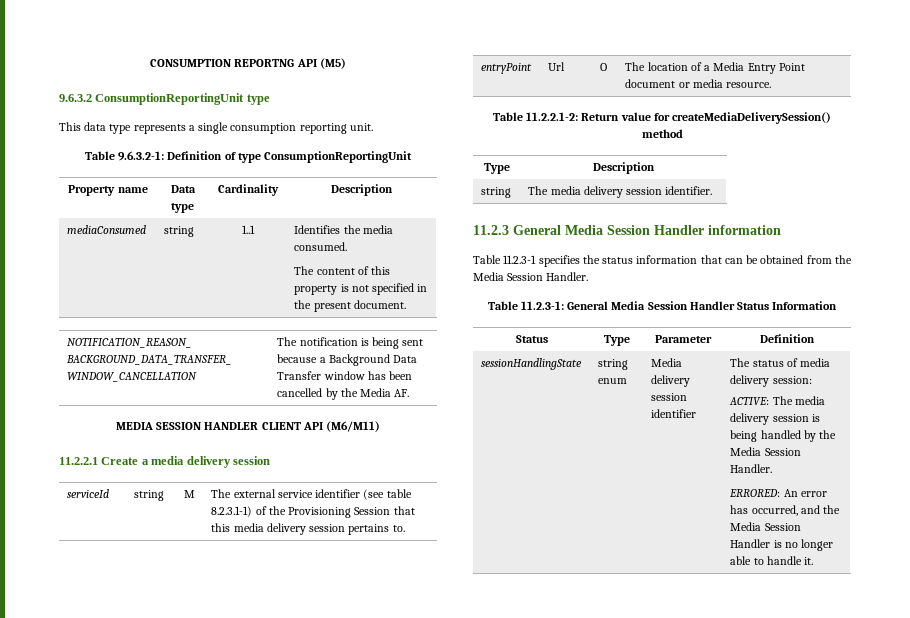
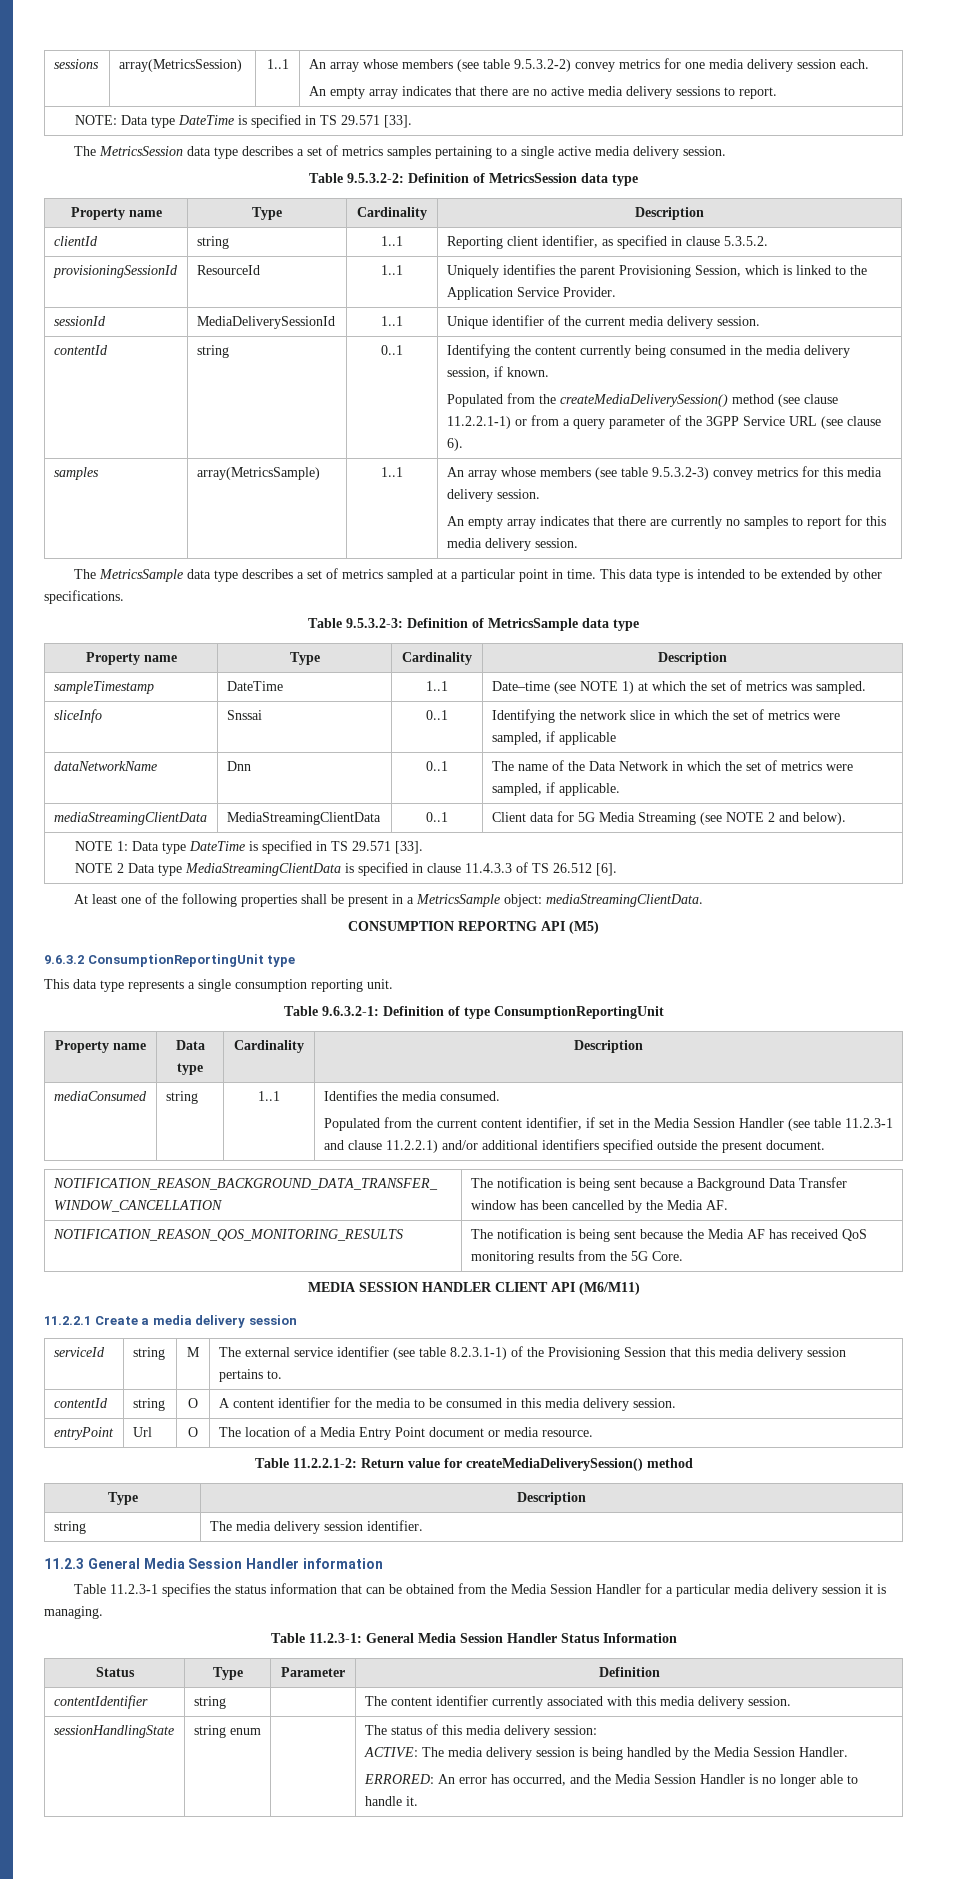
(150, 63) none -> [53,59,99,69] [118,59,242,72] [266,59,289,69] [308,58,869,72] [308,86,777,99] [74,114,412,128] [74,145,727,159] [309,173,638,186] [70,207,162,220] [251,207,282,220] [357,207,427,220] [635,207,704,220] [53,236,98,246] [196,236,229,249] [381,236,403,246] [446,235,768,249] [52,265,178,278] [196,265,260,275] [381,265,403,275] [446,264,867,278] [446,287,616,300] [53,316,106,326] [196,316,335,329] [381,316,403,326] [446,315,760,329] [53,345,108,355] [196,345,229,358] [381,345,403,355] [446,344,850,358] [446,366,549,379] [446,393,838,407] [446,415,881,429] [446,438,463,451] [53,467,99,480] [196,467,320,480] [381,467,403,477] [446,466,882,480] [446,489,540,502] [446,515,886,529] [446,538,578,551] [74,568,883,582] [44,590,124,604] [308,618,639,631] [85,652,177,665] [289,652,320,665] [402,652,472,665] [658,652,727,665] [53,681,154,694] [226,681,283,691] [426,681,448,691] [491,680,866,694] [53,709,102,723] [226,710,262,720] [426,710,448,720] [491,709,840,723] [491,731,616,745] [53,761,157,771] [226,761,251,771] [426,761,448,771] [491,760,853,771] [491,782,620,796] [53,812,207,825] [226,812,381,825] [426,812,448,822] [491,811,846,825] [74,840,423,854] [74,862,617,876] [74,893,704,907] sessions | array(MetricsSession) | 1..1 | An array whose members (see table 9.5.3.2-2) convey metrics for one media delivery session each. // An empty array indicates that there are no active media delivery sessions to report. // NOTE: Data type DateTime is specified in TS 29.571 [33]. // The MetricsSession data type describes a set of metrics samples pertaining to a single active media delivery session. // Table 9.5.3.2-2: Definition of MetricsSession data type // Property name | Type | Cardinality | Description // clientId | string | 1..1 | Reporting client identifier, as specified in clause 5.3.5.2. // provisioningSessionId | ResourceId | 1..1 | Uniquely identifies the parent Provisioning Session, which is linked to the Application Service Provider. // sessionId | MediaDeliverySessionId | 1..1 | Unique identifier of the current media delivery session. // contentId | string | 0..1 | Identifying the content currently being consumed in the media delivery session, if known. // Populated from the createMediaDeliverySession() method (see clause 11.2.2.1-1) or from a query parameter of the 3GPP Service URL (see clause 6). // samples | array(MetricsSample) | 1..1 | An array whose members (see table 9.5.3.2-3) convey metrics for this media delivery session. // An empty array indicates that there are currently no samples to report for this media delivery session. // The MetricsSample data type describes a set of metrics sampled at a particular point in time. This data type is intended to be extended by other specifications. // Table 9.5.3.2-3: Definition of MetricsSample data type // Property name | Type | Cardinality | Description // sampleTimestamp | DateTime | 1..1 | Date–time (see NOTE 1) at which the set of metrics was sampled. // sliceInfo | Snssai | 0..1 | Identifying the network slice in which the set of metrics were sampled, if applicable // dataNetworkName | Dnn | 0..1 | The name of the Data Network in which the set of metrics were sampled, if applicable. // mediaStreamingClientData | MediaStreamingClientData | 0..1 | Client data for 5G Media Streaming (see NOTE 2 and below). // NOTE 1: Data type DateTime is specified in TS 29.571 [33]. // NOTE 2 Data type MediaStreamingClientData is specified in clause 11.4.3.3 of TS 26.512 [6]. // At least one of the following properties shall be present in a MetricsSample object: mediaStreamingClientData. //
[294,266,391,275] [294,283,428,295] The content of this property is not specified in -> [323,1117,893,1131] [323,1139,697,1153] Populated from the current content identifier, if set in the Media Session Handler (see table 11.2.3-1 and clause 11.2.2.1) and/or additional identifiers specified outside
(410, 393) none -> [52,1229,403,1241] [470,1228,867,1242] [470,1250,683,1264] // NOTIFICATION_REASON_QOS_MONITORING_RESULTS | The notification is being sent because the Media AF has received QoS monitoring results from the 5G Core.
(405, 528) none -> [53,1398,108,1408] [132,1398,165,1411] [188,1398,198,1408] [218,1397,676,1411] // contentId | string | O | A content identifier for the media to be consumed in this media delivery session.
[546,272,589,281] Handler. -> [596,1583,887,1597] [44,1606,103,1619] Handler for a particular media delivery session it is managing.
(815, 338) none -> [53,1695,148,1709] [193,1696,226,1709] [364,1695,791,1709] // contentIdentifier | string | | The content identifier currently associated with this media delivery session.
[651,358,683,367] [651,375,691,387] [651,393,688,401] [651,409,697,418] Media delivery session identifier -> (261, 1731) none
(798, 362) none -> [441,1725,462,1735] this

